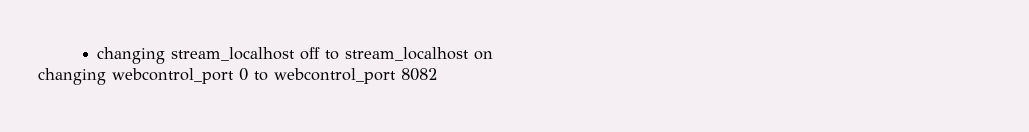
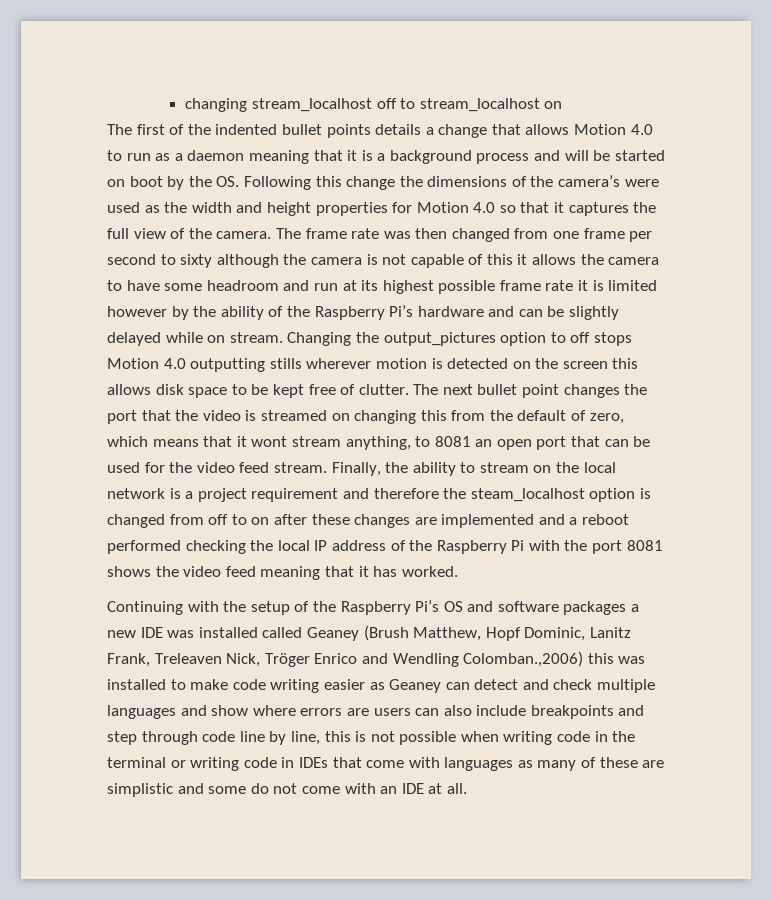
[38,68,437,85] changing webcontrol_port 0 to webcontrol_port 8082 -> [107,124,653,138] [107,150,665,164] [107,175,659,190] [107,202,657,216] [107,228,653,242] [107,254,660,268] [107,280,658,294] [107,305,620,320] [107,332,632,346] [107,358,639,372] [107,384,648,398] [107,410,624,424] [107,436,651,450] [107,462,616,476] [107,488,651,502] [107,514,630,528] [107,540,663,554] [107,566,458,580] [107,600,640,615] [107,625,631,641] [107,651,646,667] [107,679,656,693] [107,705,645,719] [107,731,636,745] [107,757,665,771] [107,783,467,797] The first of the indented bullet points details a change that allows Motion 4.0 to run as a daemon meaning that it is a background process and will be started on boot by the OS. Following this change the dimensions of the camera’s were used as the width and height properties for Motion 4.0 so that it captures the full view of the camera. The frame rate was then changed from one frame per second to sixty although the camera is not capable of this it allows the camera to have some headroom and run at its highest possible frame rate it is limited however by the ability of the Raspberry Pi’s hardware and can be slightly delayed while on stream. Changing the output_pictures option to off stops Motion 4.0 outputting stills wherever motion is detected on the screen this allows disk space to be kept free of clutter. The next bullet point changes the port that the video is streamed on changing this from the default of zero, which means that it wont stream anything, to 8081 an open port that can be used for the video feed stream. Finally, the ability to stream on the local network is a project requirement and therefore the steam_localhost option is changed from off to on after these changes are implemented and a reboot performed checking the local IP address of the Raspberry Pi with the port 8081 shows the video feed meaning that it has worked. // Continuing with the setup of the Raspberry Pi’s OS and software packages a new IDE was installed called Geaney (Brush Matthew, Hopf Dominic, Lanitz Frank, Treleaven Nick, Tröger Enrico and Wendling Colomban.,2006) this was installed to make code writing easier as Geaney can detect and check multiple languages and show where errors are users can also include breakpoints and step through code line by line, this is not possible when writing code in the terminal or writing code in IDEs that come with languages as many of these are simplistic and some do not come with an IDE at all.

